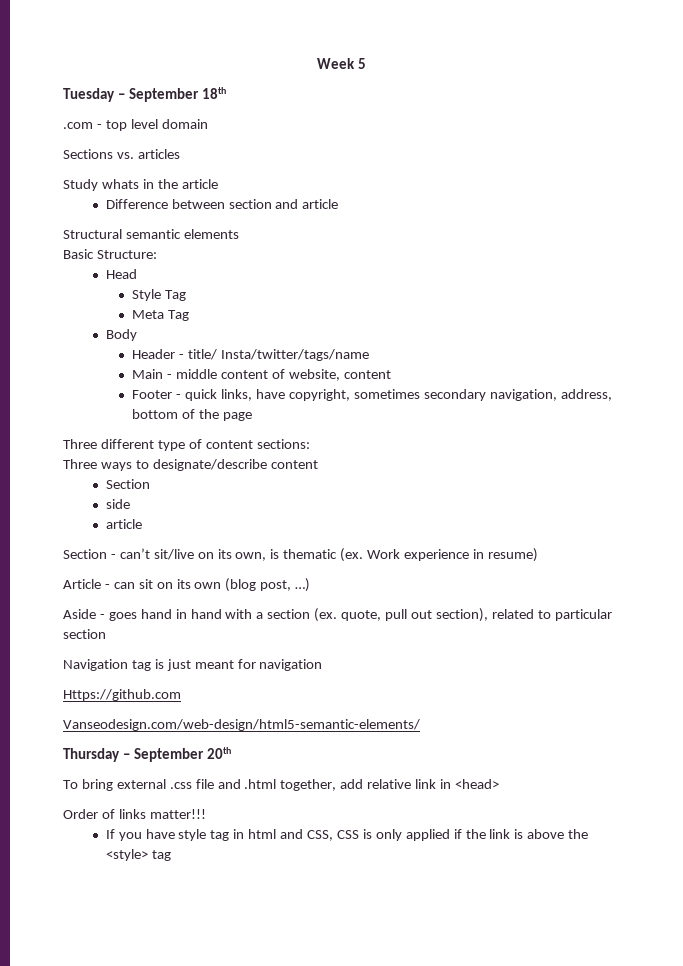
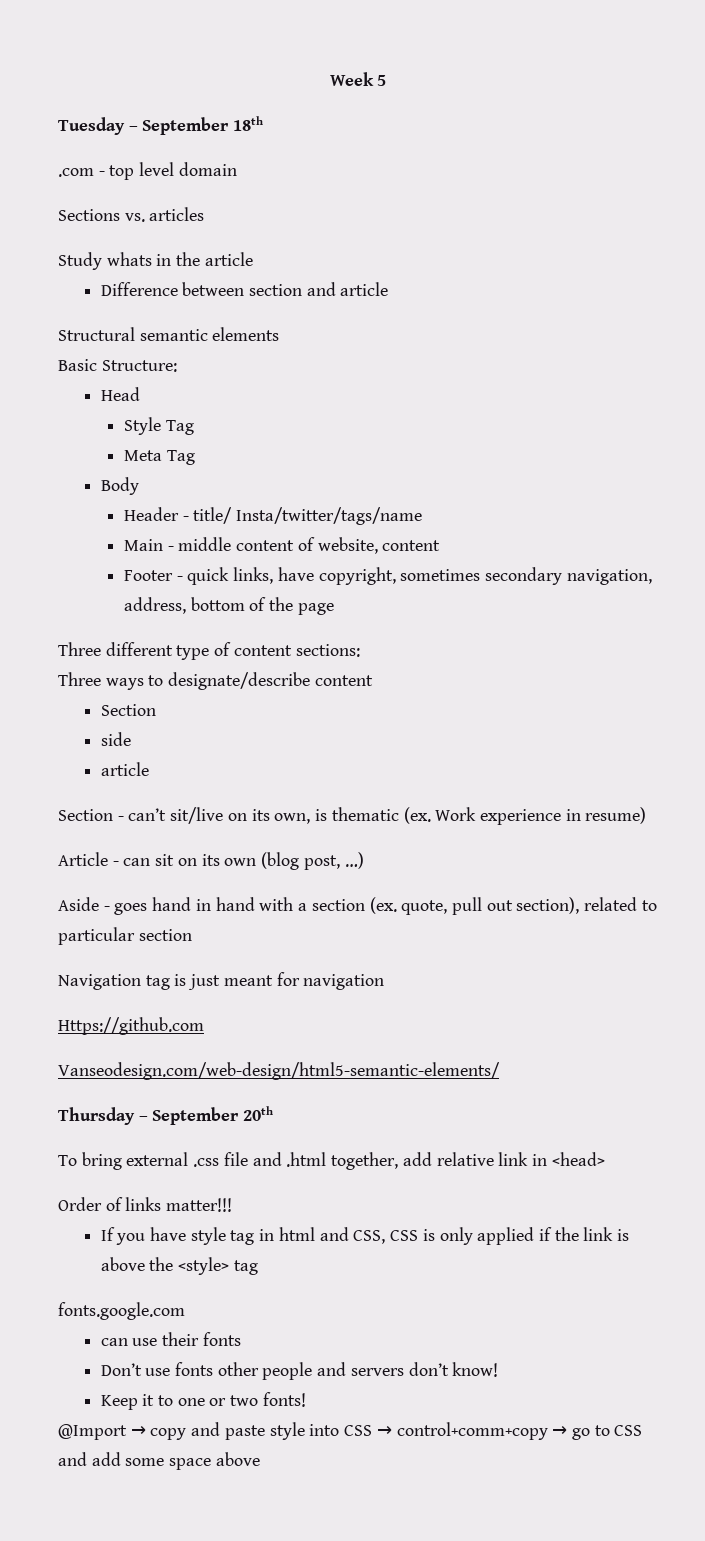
(171, 855) none -> [58,1302,185,1320] [100,1332,241,1346] [100,1362,499,1380] [100,1392,306,1410] [58,1422,643,1440] [58,1452,260,1470] // fonts.google.com // can use their fonts // Don’t use fonts other people and servers don’t know! // Keep it to one or two fonts! // @Import → copy and paste style into CSS → control+comm+copy → go to CSS and add some space above

